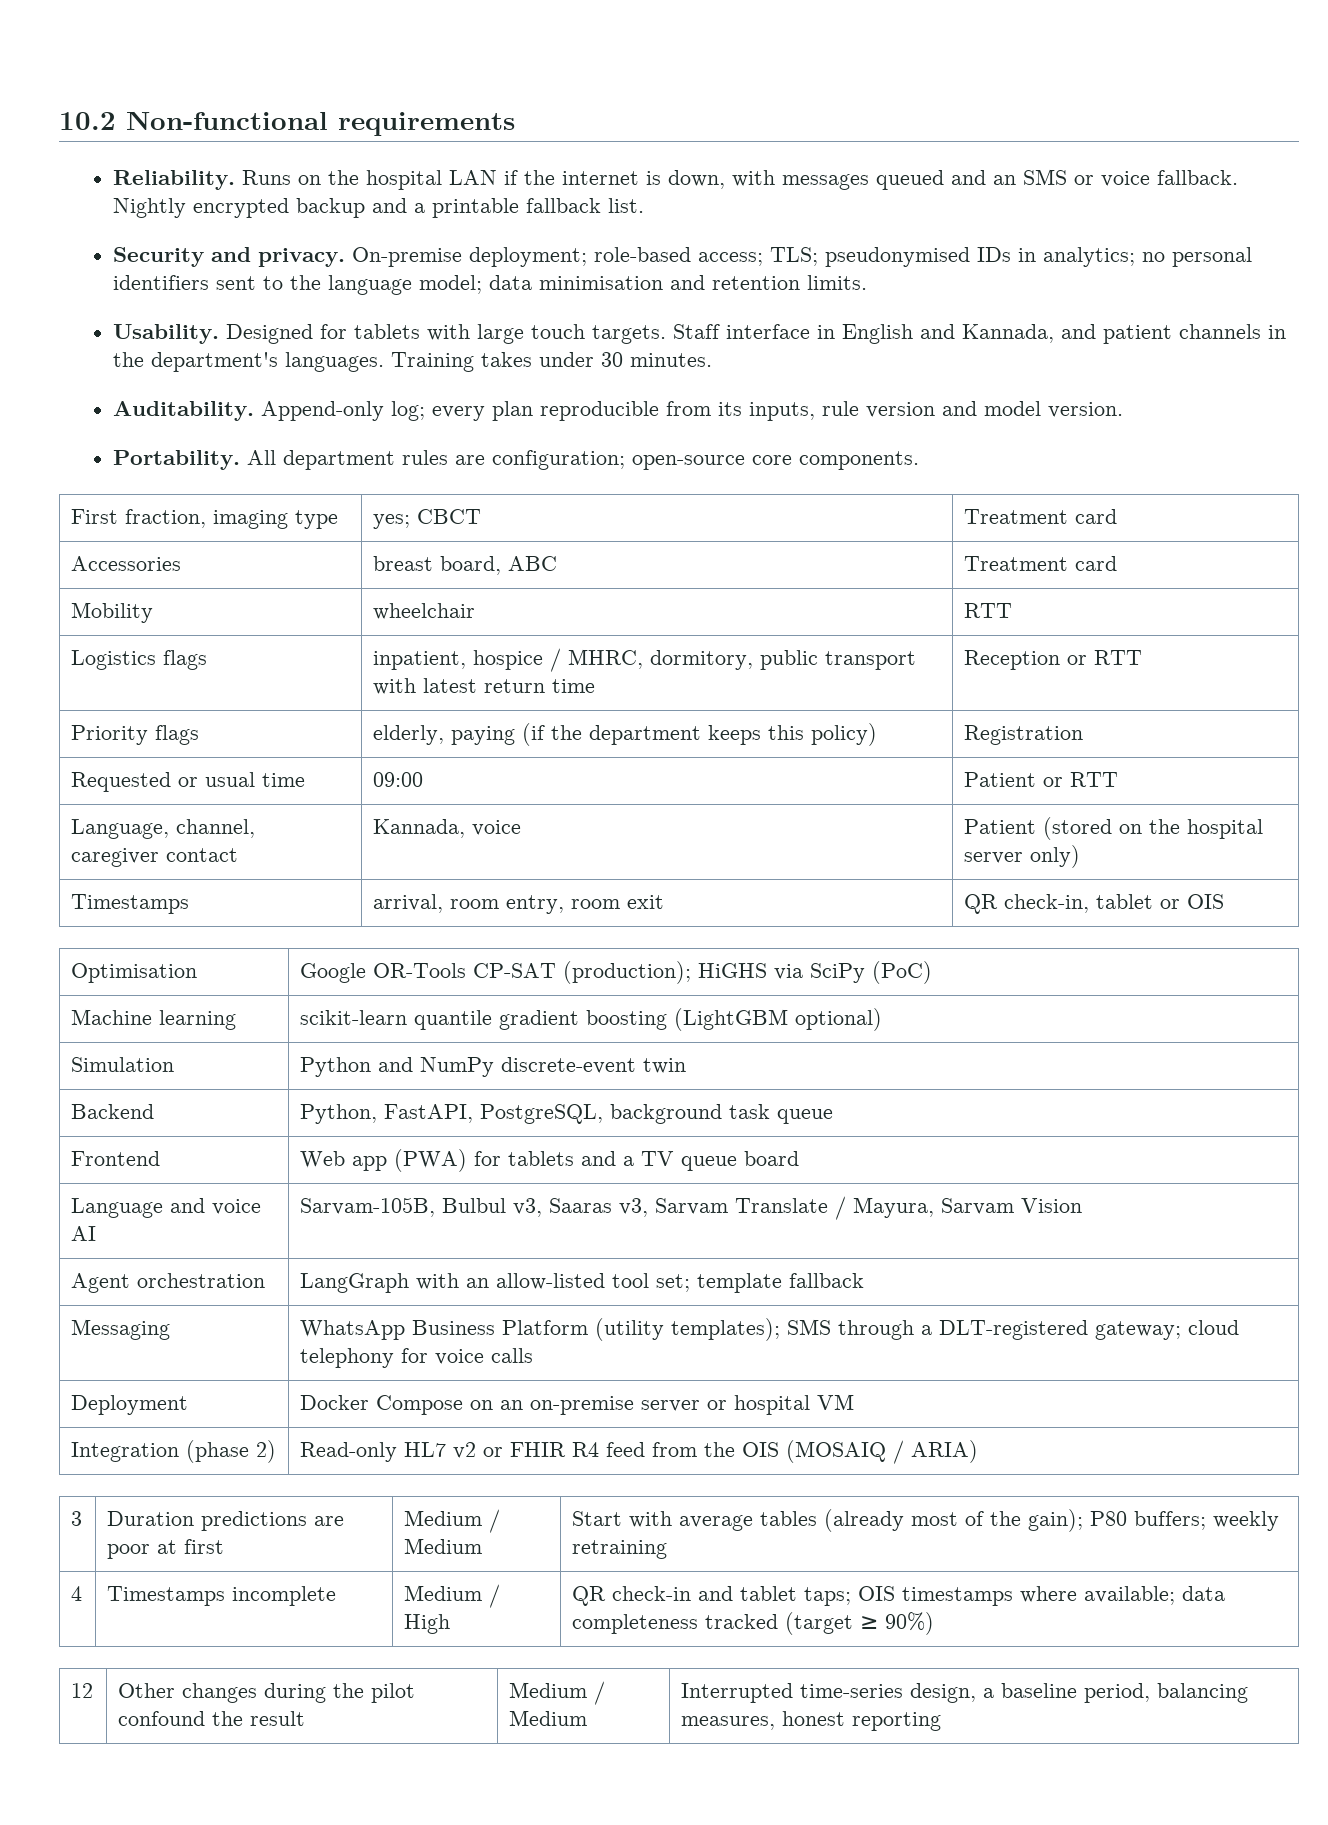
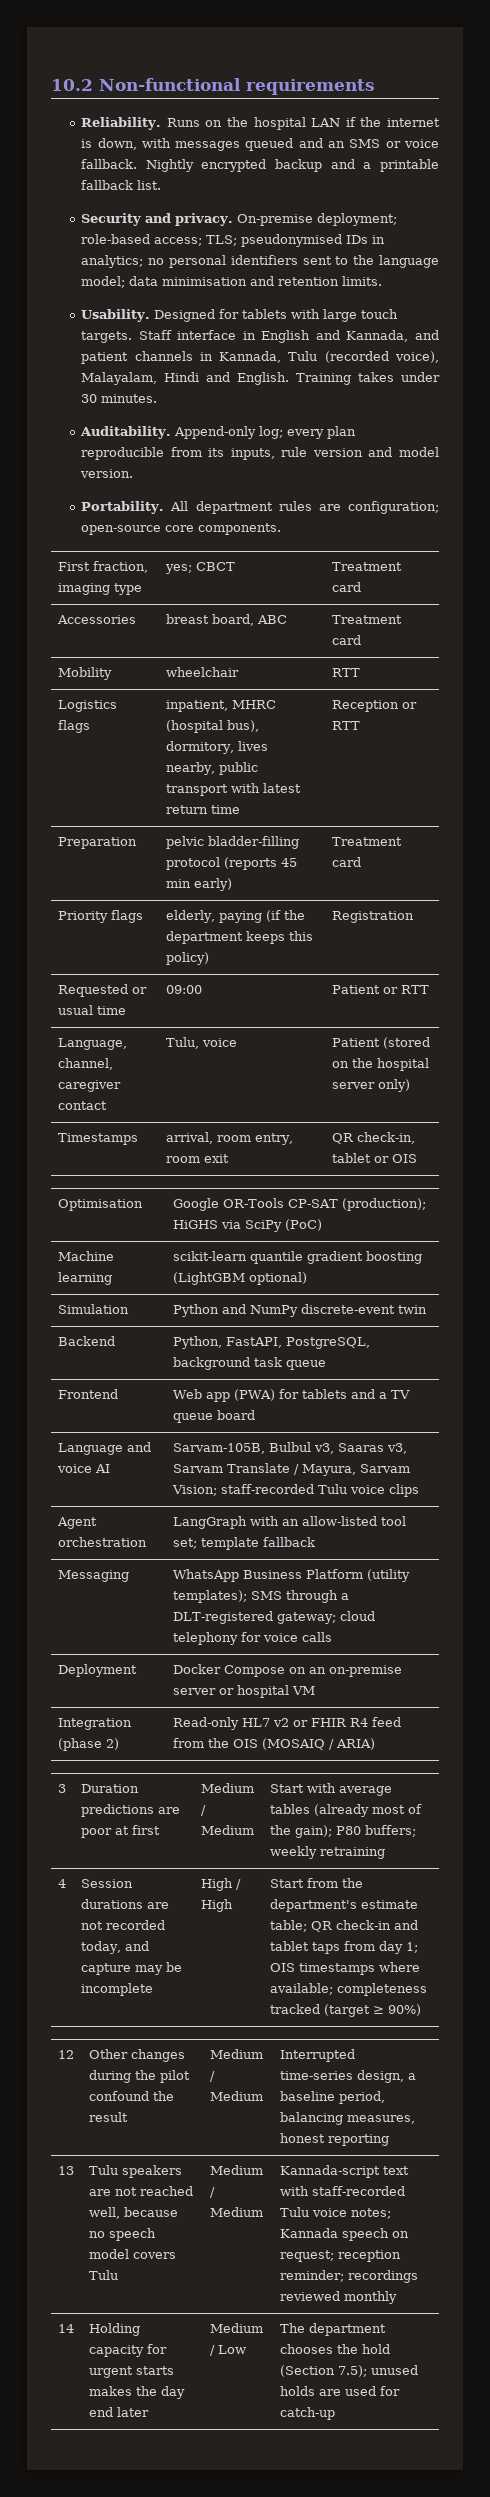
[113,352,385,372] the department's languages. -> [219,351,439,363] [81,372,290,385] Kannada, Tulu (recorded voice), Malayalam, Hindi and English.
[473,648,754,672] hospice / MHRC, dormitory, -> [232,700,277,709] [166,720,260,733] [166,741,269,754] [166,762,216,775] MHRC (hospital bus), dormitory, lives nearby,
(1143, 657) none -> [58,837,138,849] [166,836,300,849] [166,857,298,870] [166,878,233,891] [332,837,403,846] [332,857,362,867] // Preparation | pelvic bladder-filling protocol (reports 45 min early) | Treatment card
[373,819,466,838] Kannada, -> [166,1037,200,1049] Tulu,
[1021,1198,1083,1213] Vision -> [172,1484,420,1497] Vision; staff-recorded Tulu voice clips
[107,1586,226,1606] Timestamps -> [81,1879,134,1888] [81,1899,170,1909] [81,1920,166,1930] [81,1941,150,1954] [81,1962,183,1975] Session durations are not recorded today, and capture may be
[404,1585,483,1601] Medium -> [201,1878,234,1891] High
[572,1586,852,1606] QR check-in and tablet taps; -> [270,1878,364,1888] [270,1899,419,1912] [270,1920,419,1932] [270,1941,419,1954] Start from the department's estimate table; QR check-in and tablet taps from day 1;
[1182,1586,1226,1601] data -> (334, 1989) none
(942, 1721) none -> [58,2166,75,2175] [89,2165,183,2178] [89,2186,194,2196] [89,2207,179,2219] [89,2228,157,2241] [89,2249,177,2259] [89,2270,119,2280] [210,2165,264,2175] [210,2187,216,2198] [210,2207,264,2217] [280,2165,410,2178] [280,2186,406,2196] [280,2207,392,2219] [280,2228,410,2241] [280,2250,402,2262] [280,2270,419,2283] [280,2291,398,2304] [58,2324,75,2333] [89,2323,141,2336] [89,2344,168,2357] [89,2366,175,2378] [89,2386,186,2399] [89,2407,150,2417] [210,2323,264,2333] [210,2345,247,2356] [280,2323,387,2336] [280,2344,391,2354] [280,2365,419,2377] [280,2386,401,2396] [280,2407,336,2420] // 13 | Tulu speakers are not reached well, because no speech model covers Tulu | Medium / Medium | Kannada-script text with staff-recorded Tulu voice notes; Kannada speech on request; reception reminder; recordings reviewed monthly // 14 | Holding capacity for urgent starts makes the day end later | Medium / Low | The department chooses the hold (Section 7.5); unused holds are used for catch-up

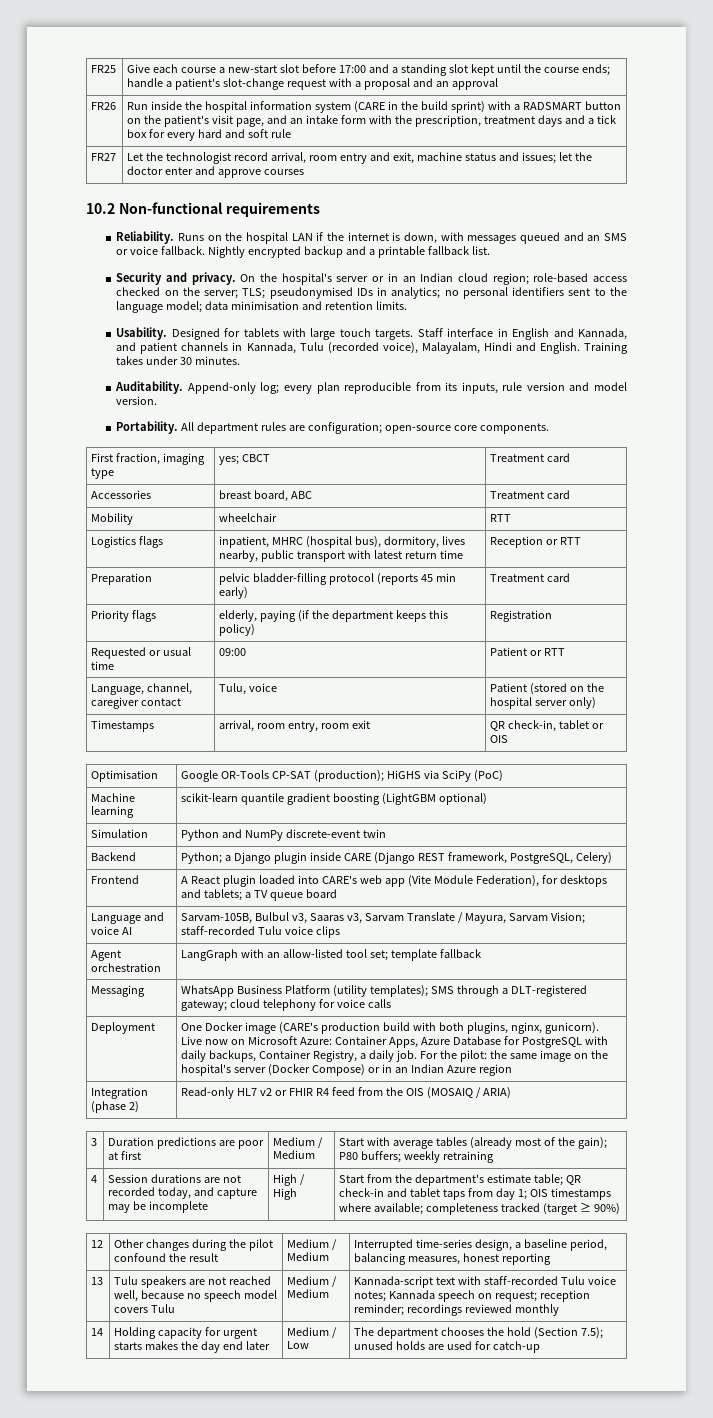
(51, 85) none -> [91,65,117,73] [127,64,610,76] [127,78,498,90] [91,102,117,110] [127,101,621,113] [127,115,616,127] [127,129,291,141] [91,153,117,161] [127,152,592,164] [127,166,305,178] FR25 | Give each course a new-start slot before 17:00 and a standing slot kept until the course ends; handle a patient's slot-change request with a proposal and an approval // FR26 | Run inside the hospital information system (CARE in the build sprint) with a RADSMART button on the patient's visit page, and an intake form with the prescription, treatment days and a tick box for every hard and soft rule // FR27 | Let the technologist record arrival, room entry and exit, machine status and issues; let the doctor enter and approve courses //
[237,213,398,226] [81,234,203,246] On-premise deployment; role-based access; -> [240,273,627,285] [116,287,239,299] On the hospital's server or in an Indian cloud region; role-based access checked on the server;
[173,1336,371,1349] [173,1357,327,1370] [58,1389,119,1399] [173,1389,376,1402] Python, FastAPI, PostgreSQL, background task queue // Frontend | Web app (PWA) for tablets and -> [181,852,612,864] [91,875,140,884] [181,875,607,887] [181,889,243,901] Python; a Django plugin inside CARE (Django REST framework, PostgreSQL, Celery) // Frontend | A React plugin loaded into CARE's web app (Vite Module Federation), for desktops and tablets;
[173,1664,403,1677] [173,1685,316,1698] Docker Compose on an on-premise server or hospital VM -> [181,1022,599,1034] [181,1036,608,1048] [181,1050,608,1062] [181,1064,512,1076] One Docker image (CARE's production build with both plugins, nginx, gunicorn). Live now on Microsoft Azure: Container Apps, Azure Database for PostgreSQL with daily backups, Container Registry, a daily job. For the pilot: the same image on the hospital's server (Docker Compose) or in an Indian Azure region

